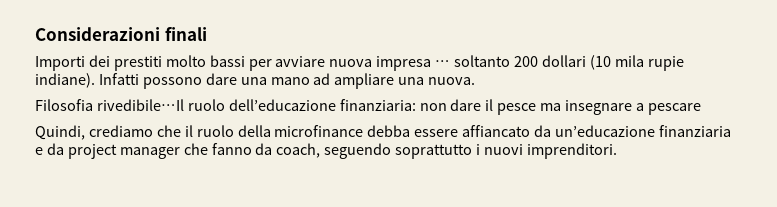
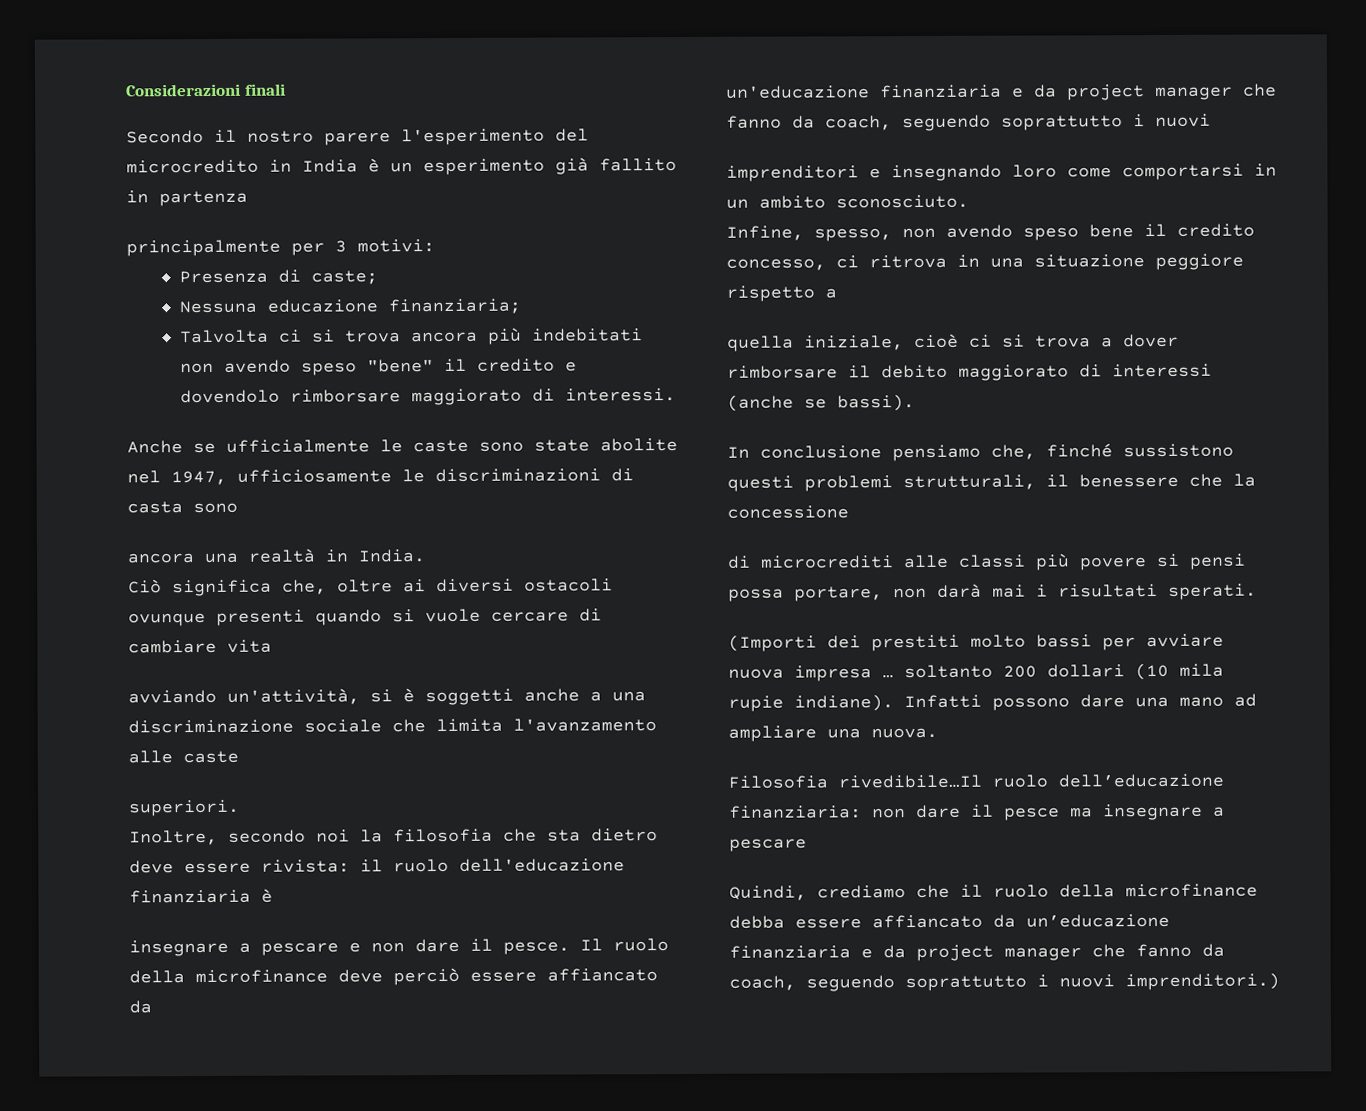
[35,56,85,71] Importi -> [126,128,589,146] [126,157,677,176] [126,190,248,207] [126,239,435,257] [178,269,378,285] [178,298,521,315] [179,327,643,345] [179,358,577,376] [179,388,676,406] [127,438,678,454] [127,468,634,486] [127,501,238,514] [127,548,426,564] [128,578,613,597] [128,608,602,627] [128,639,272,654] [128,688,646,706] [128,718,657,734] [128,750,239,764] [129,799,240,817] [129,828,658,846] [129,858,625,874] [129,888,273,904] [129,938,669,957] [129,967,658,986] [129,1000,152,1014] [726,83,1277,101] [726,113,1211,132] [726,163,1277,182] [726,194,969,209] [726,223,1255,242] [726,253,1244,271] [726,285,837,302] [727,333,1179,352] [727,363,1212,381] [727,394,915,412] [727,443,1234,462] [727,473,1256,492] [727,505,849,519] [728,553,1246,571] [728,583,1257,602] [728,634,817,652] Secondo il nostro parere l'esperimento del microcredito in India è un esperimento già fallito in partenza // principalmente per 3 motivi: // Presenza di caste; // Nessuna educazione finanziaria; // Talvolta ci si trova ancora più indebitati non avendo speso "bene" il credito e dovendolo rimborsare maggiorato di interessi. // Anche se ufficialmente le caste sono state abolite nel 1947, ufficiosamente le discriminazioni di casta sono // ancora una realtà in India. // Ciò significa che, oltre ai diversi ostacoli ovunque presenti quando si vuole cercare di cambiare vita // avviando un'attività, si è soggetti anche a una discriminazione sociale che limita l'avanzamento alle caste // superiori. // Inoltre, secondo noi la filosofia che sta dietro deve essere rivista: il ruolo dell'educazione finanziaria è // insegnare a pescare e non dare il pesce. Il ruolo della microfinance deve perciò essere affiancato da // un'educazione finanziaria e da project manager che fanno da coach, seguendo soprattutto i nuovi // imprenditori e insegnando loro come comportarsi in un ambito sconosciuto. // Infine, spesso, non avendo speso bene il credito concesso, ci ritrova in una situazione peggiore rispetto a // quella iniziale, cioè ci si trova a dover rimborsare il debito maggiorato di interessi (anche se bassi). // In conclusione pensiamo che, finché sussistono questi problemi strutturali, il benessere che la concessione // di microcrediti alle classi più povere si pensi possa portare, non darà mai i risultati sperati. // (Importi
[526,143,617,159] imprenditori. -> [1125,972,1280,991] imprenditori.)

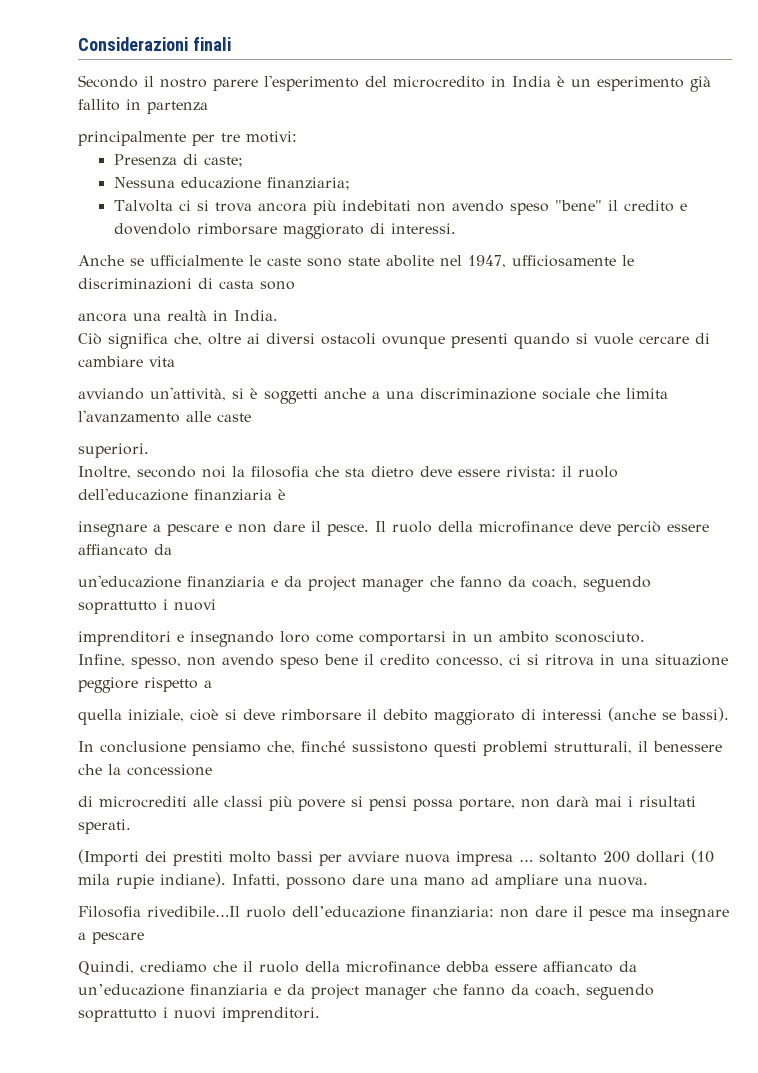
[335,240,347,253] 3 -> [221,133,240,142] tre
(859, 262) none -> [527,654,539,665] si
[969,333,1179,348] ci si trova a dover -> [225,709,275,720] si deve
[904,694,982,709] Infatti -> [232,874,280,887] Infatti,
[1125,972,1280,991] imprenditori.) -> [222,1007,320,1022] imprenditori.

